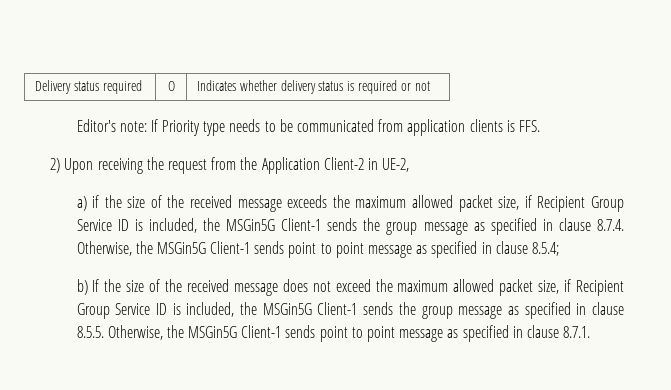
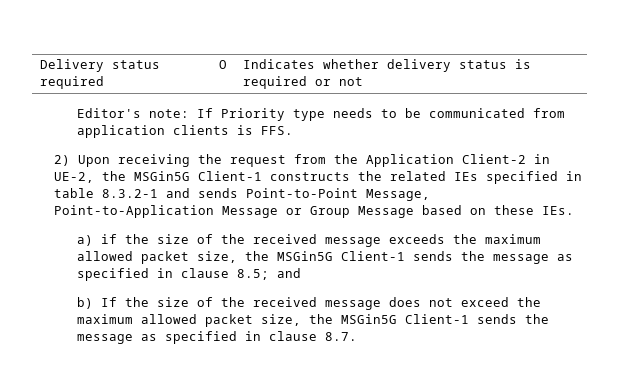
(410, 165) none -> [102,171,583,184] [54,188,431,201] [54,205,575,218] the MSGin5G Client-1 constructs the related IEs specified in table 8.3.2-1 and sends Point-to-Point Message, Point-to-Application Message or Group Message based on these IEs.
[524,195,624,212] [76,218,624,235] [76,241,559,258] if Recipient Group Service ID is included, the MSGin5G Client-1 sends the group message as specified in clause 8.7.4. Otherwise, the MSGin5G Client-1 sends point to point message as specified in clause 8.5.4; -> [244,251,573,264] [76,268,301,281] the MSGin5G Client-1 sends the message as specified in clause 8.5; and
[564,279,624,296] [76,302,624,319] [76,325,591,342] if Recipient Group Service ID is included, the MSGin5G Client-1 sends the group message as specified in clause 8.5.5. Otherwise, the MSGin5G Client-1 sends point to point message as specified in clause 8.7.1. -> [308,314,549,324] [76,331,357,344] the MSGin5G Client-1 sends the message as specified in clause 8.7.

